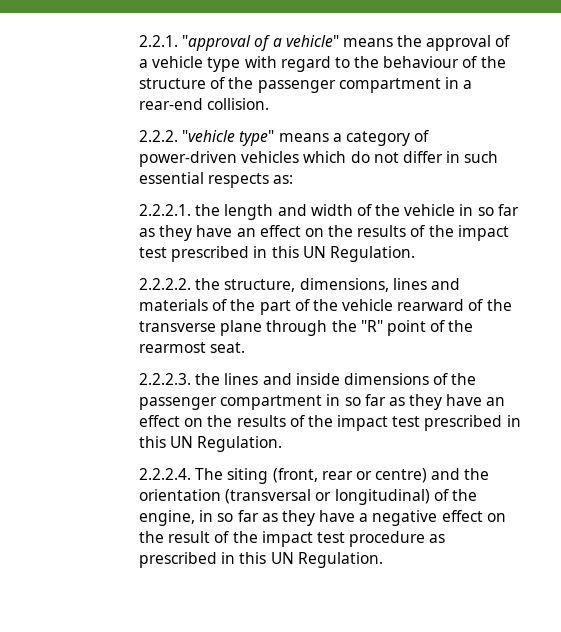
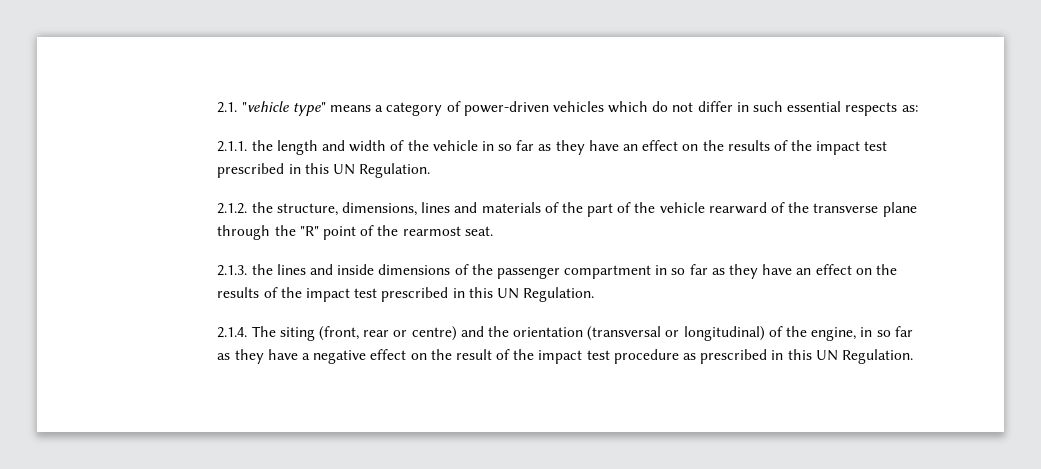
[138,35,511,51] [138,56,506,72] [138,77,473,93] [138,98,270,110] [138,130,178,142] 2.2.1. "approval of a vehicle" means the approval of a vehicle type with regard to the behaviour of the structure of the passenger compartment in a rear-end collision. // 2.2.2. -> [217,102,238,113] 2.1.
[138,204,191,216] 2.2.2.1. -> [217,141,248,152] 2.1.1.
[138,278,191,290] 2.2.2.2. -> [217,203,248,214] 2.1.2.
[138,373,191,385] 2.2.2.3. -> [217,265,248,276] 2.1.3.
[138,468,191,480] 2.2.2.4. -> [217,327,248,338] 2.1.4.

